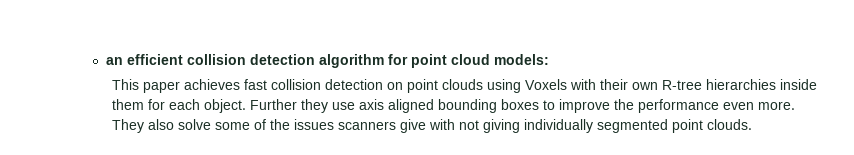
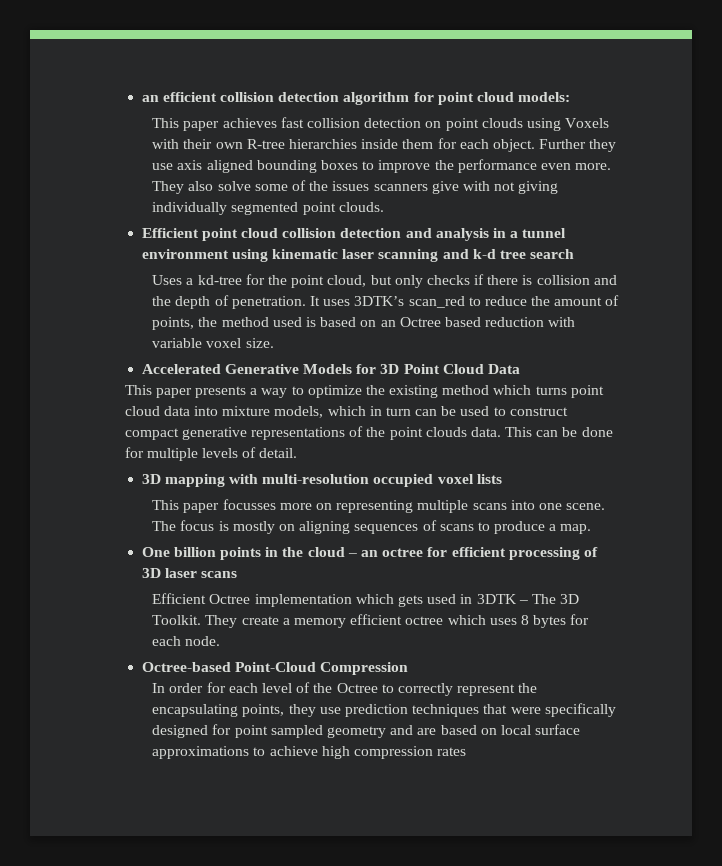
(752, 124) none -> [141,228,567,241] [141,249,575,262] [152,274,617,288] [152,295,620,309] [152,317,576,330] [152,338,274,348] [141,364,520,374] [124,385,604,398] [124,406,568,418] [124,426,613,440] [124,447,298,461] [141,474,502,487] [152,499,606,513] [152,520,592,534] [141,547,598,560] [141,568,238,578] [152,593,580,607] [152,614,590,628] [152,636,221,646] [141,662,409,675] [152,682,538,696] [152,703,616,717] [152,724,581,738] [152,746,467,759] // Efficient point cloud collision detection and analysis in a tunnel environment using kinematic laser scanning and k-d tree search // Uses a kd-tree for the point cloud, but only checks if there is collision and the depth of penetration. It uses 3DTK’s scan_red to reduce the amount of points, the method used is based on an Octree based reduction with variable voxel size. // Accelerated Generative Models for 3D Point Cloud Data // This paper presents a way to optimize the existing method which turns point cloud data into mixture models, which in turn can be used to construct compact generative representations of the point clouds data. This can be done for multiple levels of detail. // 3D mapping with multi-resolution occupied voxel lists // This paper focusses more on representing multiple scans into one scene. The focus is mostly on aligning sequences of scans to produce a map. // One billion points in the cloud – an octree for efficient processing of 3D laser scans // Efficient Octree implementation which gets used in 3DTK – The 3D Toolkit. They create a memory efficient octree which uses 8 bytes for each node. // Octree-based Point-Cloud Compression // In order for each level of the Octree to correctly represent the encapsulating points, they use prediction techniques that were specifically designed for point sampled geometry and are based on local surface approximations to achieve high compression rates

